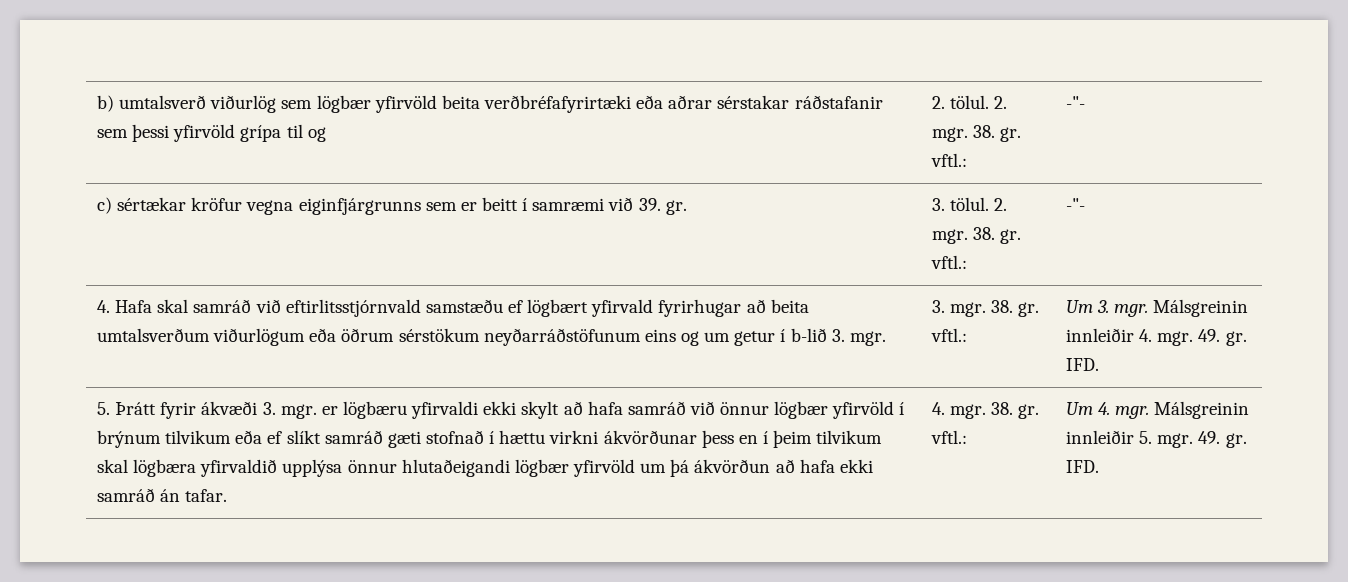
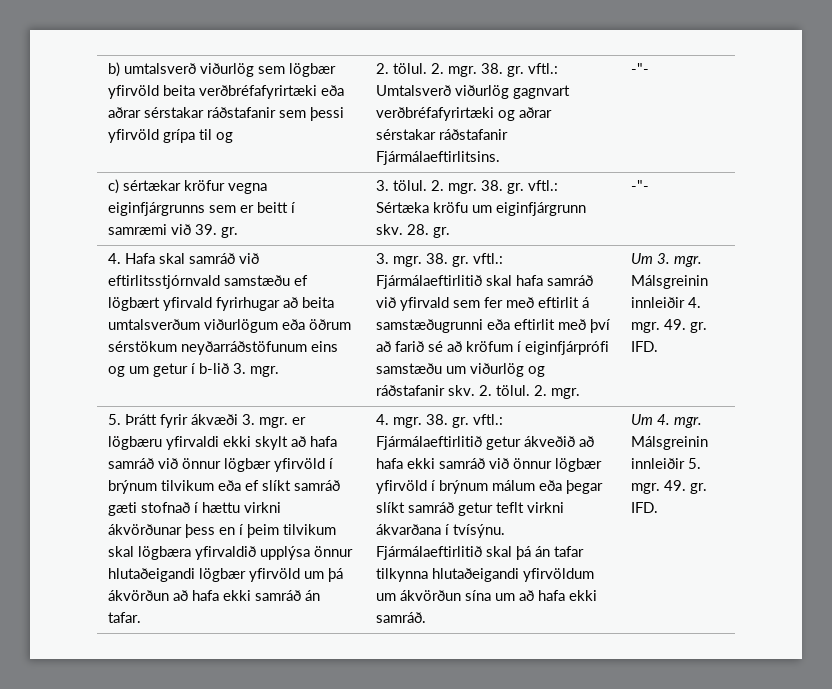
(968, 160) none -> [375,85,570,99] [375,107,552,121] [375,129,508,140] [375,151,500,165] Umtalsverð viðurlög gagnvart verðbréfafyrirtæki og aðrar sérstakar ráðstafanir Fjármálaeftirlitsins.
(968, 262) none -> [375,202,586,216] [375,224,450,238] Sértæka kröfu um eiginfjárgrunn skv. 28. gr.
(968, 335) none -> [375,275,593,289] [375,297,589,311] [375,319,611,333] [375,341,609,355] [375,363,545,377] [375,385,580,399] Fjármálaeftirlitið skal hafa samráð við yfirvald sem fer með eftirlit á samstæðugrunni eða eftirlit með því að farið sé að kröfum í eiginfjárprófi samstæðu um viðurlög og ráðstafanir skv. 2. tölul. 2. mgr.
(968, 437) none -> [375,436,594,450] [375,458,602,472] [375,480,603,494] [375,502,564,516] [375,524,505,538] [375,546,584,560] [375,568,594,582] [375,590,597,601] [375,612,426,623] Fjármálaeftirlitið getur ákveðið að hafa ekki samráð við önnur lögbær yfirvöld í brýnum málum eða þegar slíkt samráð getur teflt virkni ákvarðana í tvísýnu. Fjármálaeftirlitið skal þá án tafar tilkynna hlutaðeigandi yfirvöldum um ákvörðun sína um að hafa ekki samráð.

